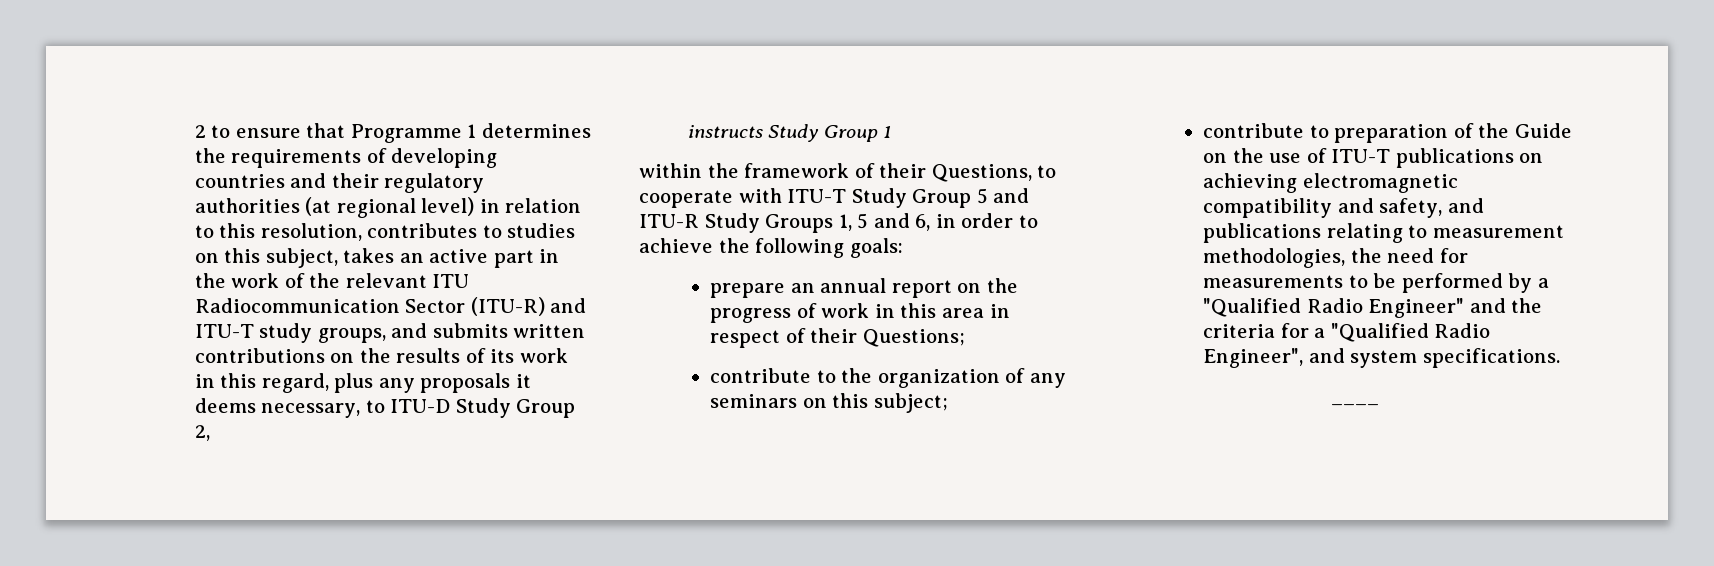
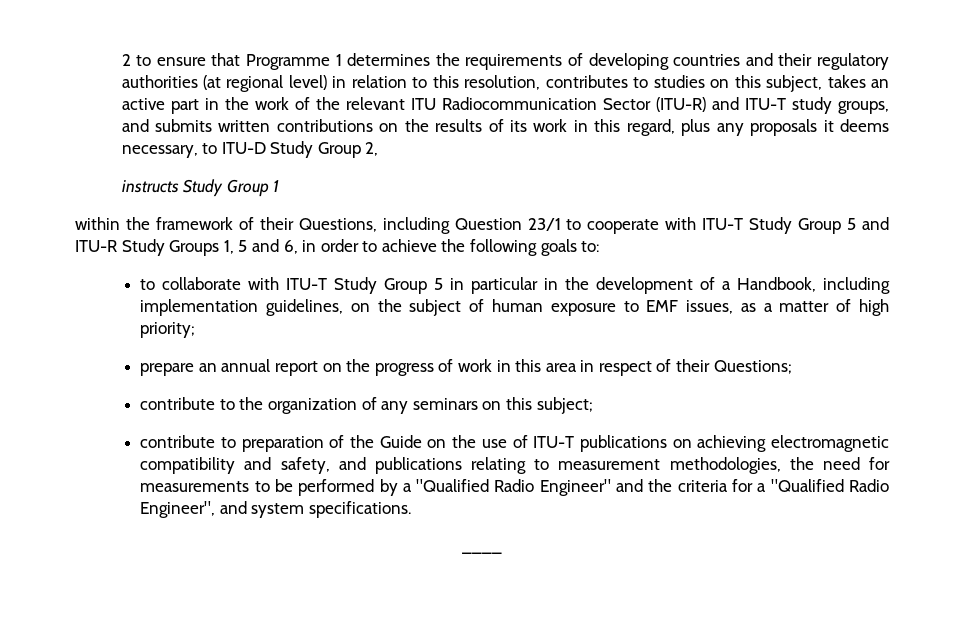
(1032, 173) none -> [382,217,561,234] including Question 23/1
[849,238,903,258] goals: -> [540,239,600,256] [140,277,890,294] [140,299,889,316] [140,322,196,338] goals to: // to collaborate with ITU-T Study Group 5 in particular in the development of a Handbook, including implementation guidelines, on the subject of human exposure to EMF issues, as a matter of high priority;

